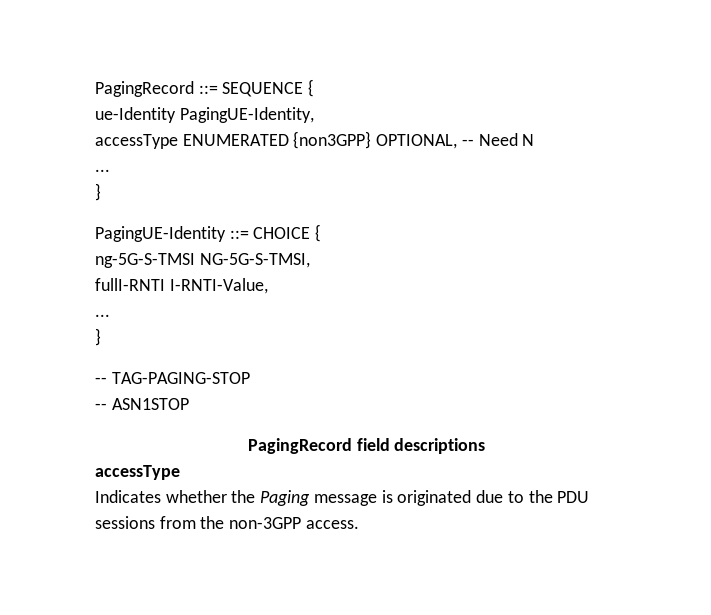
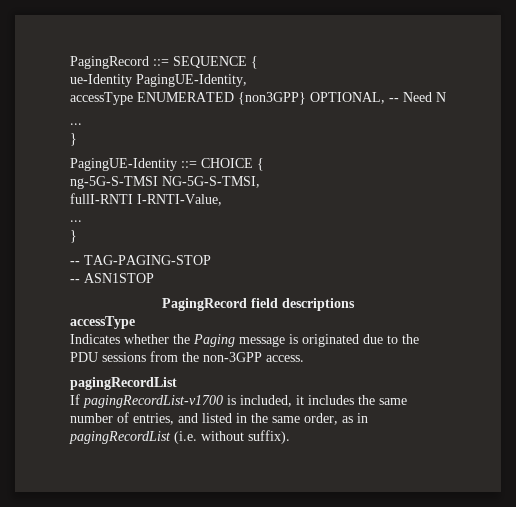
(359, 524) none -> [70,377,177,390] [70,394,407,408] [70,412,368,425] [69,430,290,444] // pagingRecordList // If pagingRecordList-v1700 is included, it includes the same number of entries, and listed in the same order, as in pagingRecordList (i.e. without suffix).

